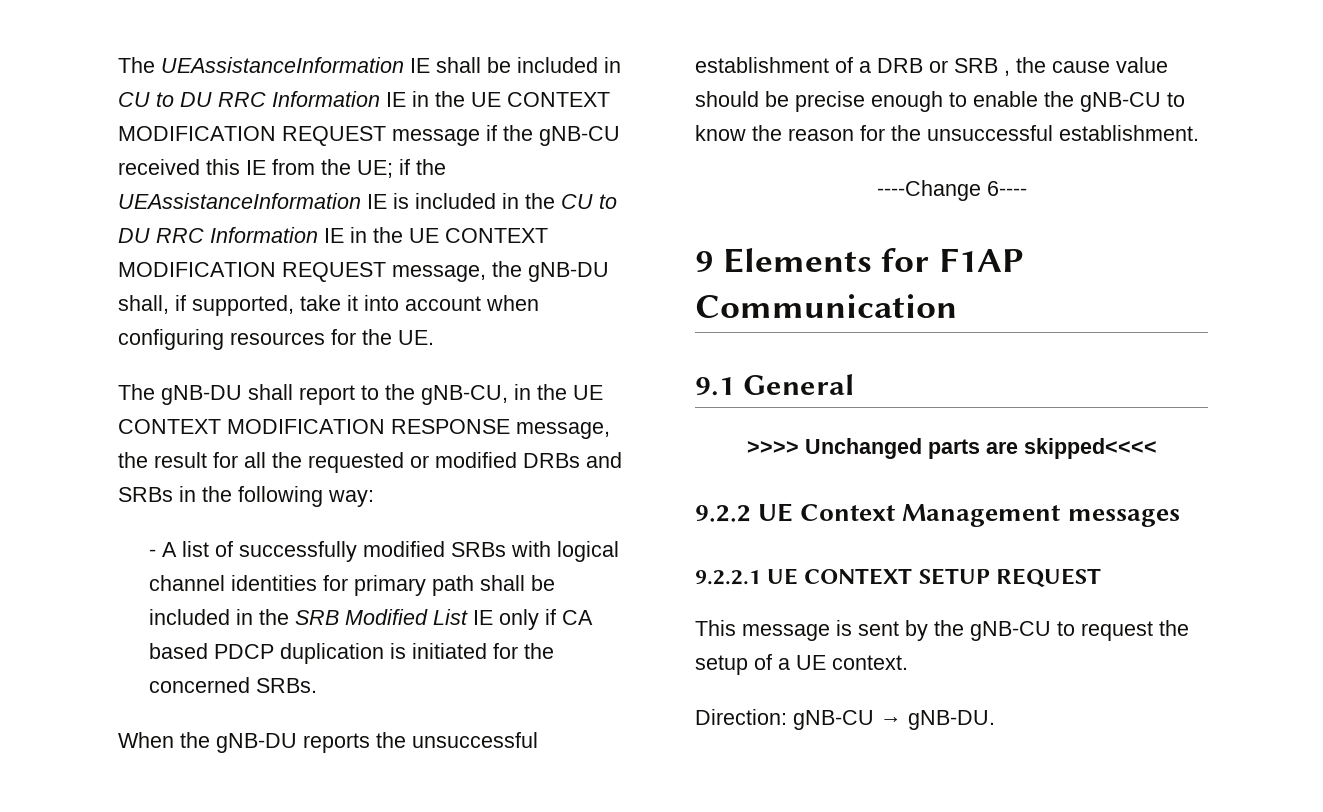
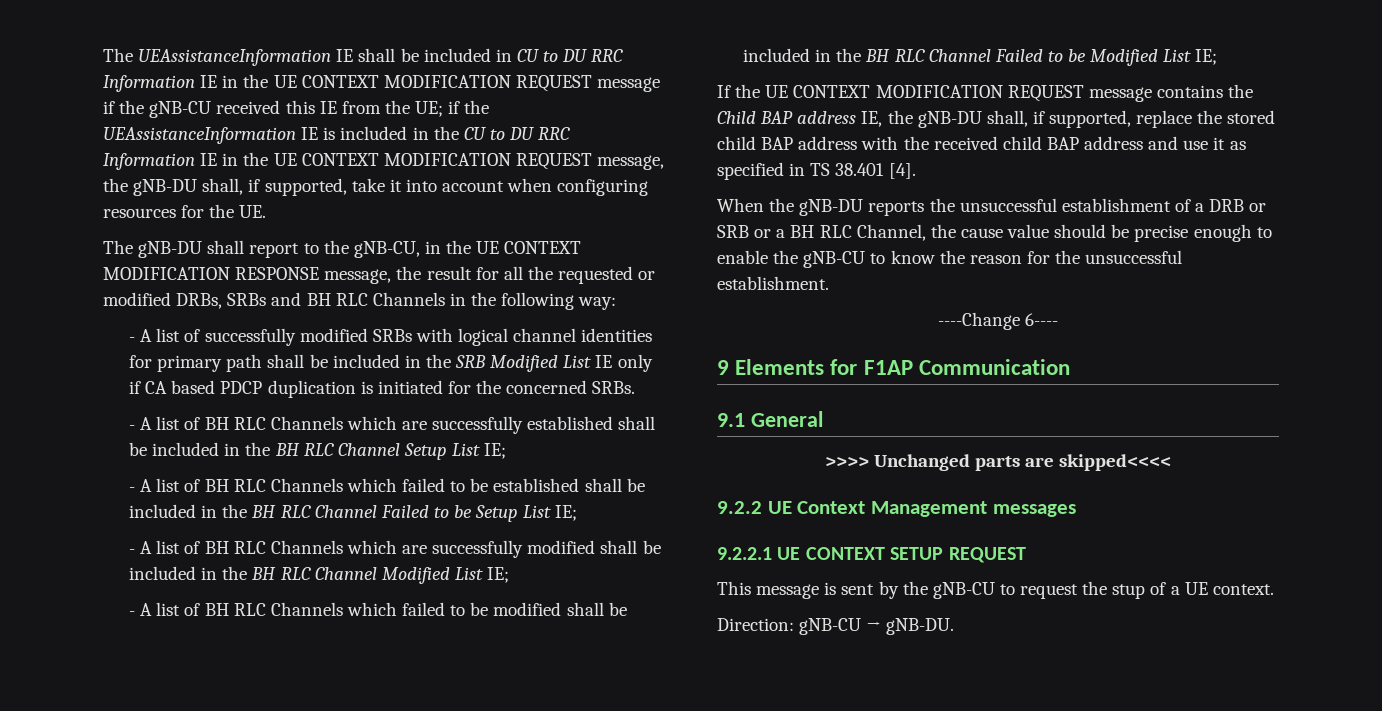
[523,452,622,468] [118,487,173,502] DRBs and SRBs -> [176,292,445,309] DRBs, SRBs and BH RLC Channels
(318, 685) none -> [129,416,656,434] [129,442,507,460] [129,478,645,492] [129,504,578,522] [129,540,661,558] [129,566,510,584] [129,602,627,616] [743,48,1218,66] [717,84,1254,102] [717,110,1276,128] [717,136,1246,150] [717,162,916,180] // - A list of BH RLC Channels which are successfully established shall be included in the BH RLC Channel Setup List IE; // - A list of BH RLC Channels which failed to be established shall be included in the BH RLC Channel Failed to be Setup List IE; // - A list of BH RLC Channels which are successfully modified shall be included in the BH RLC Channel Modified List IE; // - A list of BH RLC Channels which failed to be modified shall be included in the BH RLC Channel Failed to be Modified List IE; // If the UE CONTEXT MODIFICATION REQUEST message contains the Child BAP address IE, the gNB-DU shall, if supported, replace the stored child BAP address with the received child BAP address and use it as specified in TS 38.401 [4].
[1004,70,1010,76] , -> [754,224,926,241] or a BH RLC Channel,
[695,655,748,675] setup -> [1112,584,1146,599] stup

